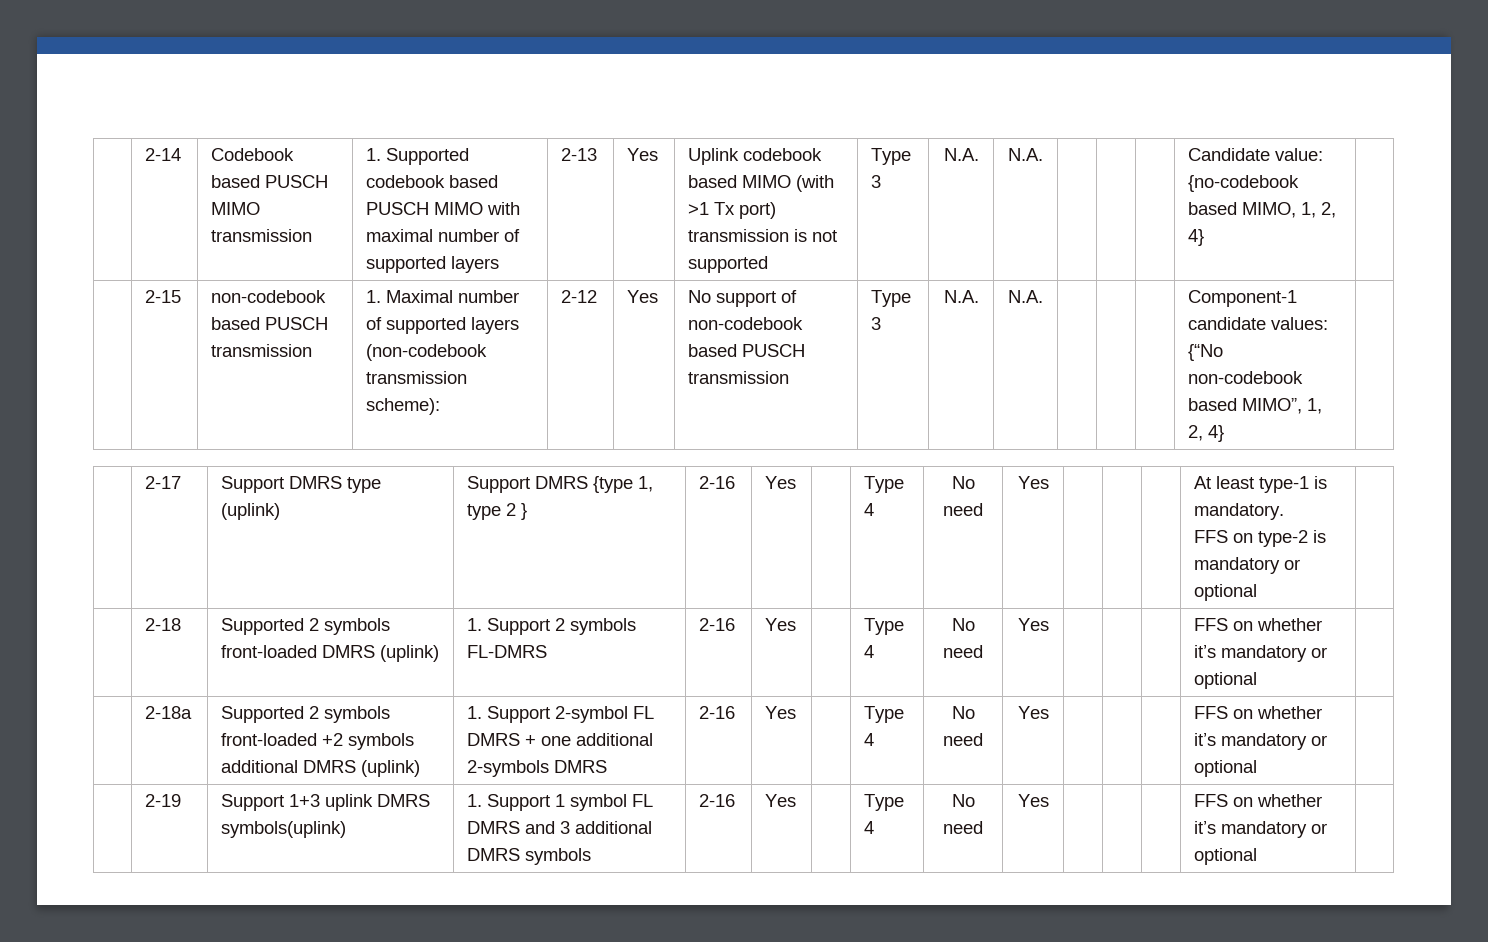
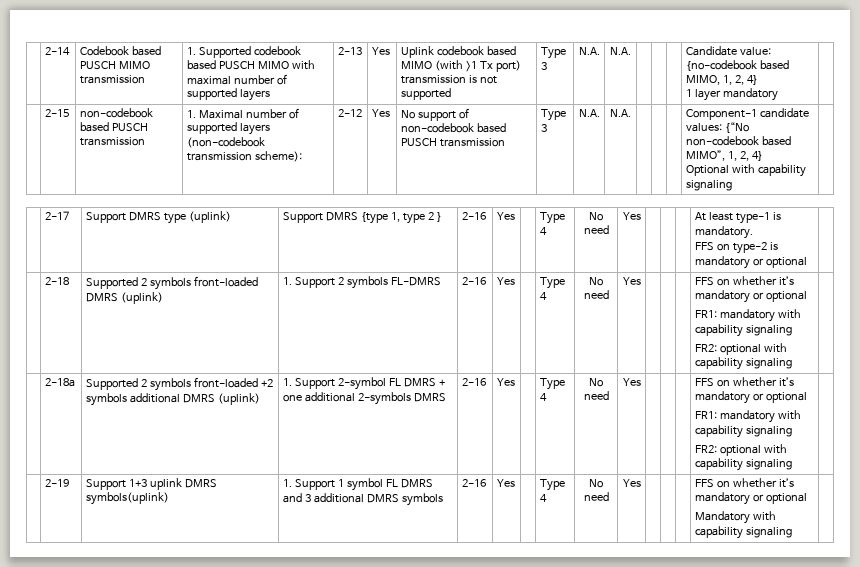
(1205, 237) none -> [685,88,778,101] // 1 layer mandatory
(1225, 433) none -> [685,164,806,177] [685,180,732,191] // Optional with capability signaling
(1258, 680) none -> [694,309,801,322] [694,324,792,337] [694,343,787,355] [694,357,792,370] // FR1: mandatory with capability signaling // FR2: optional with capability signaling
(1258, 768) none -> [694,410,801,423] [694,425,792,438] [694,444,787,456] [694,458,792,471] // FR1: mandatory with capability signaling // FR2: optional with capability signaling
(1258, 856) none -> [694,511,776,524] [694,526,792,539] // Mandatory with capability signaling

